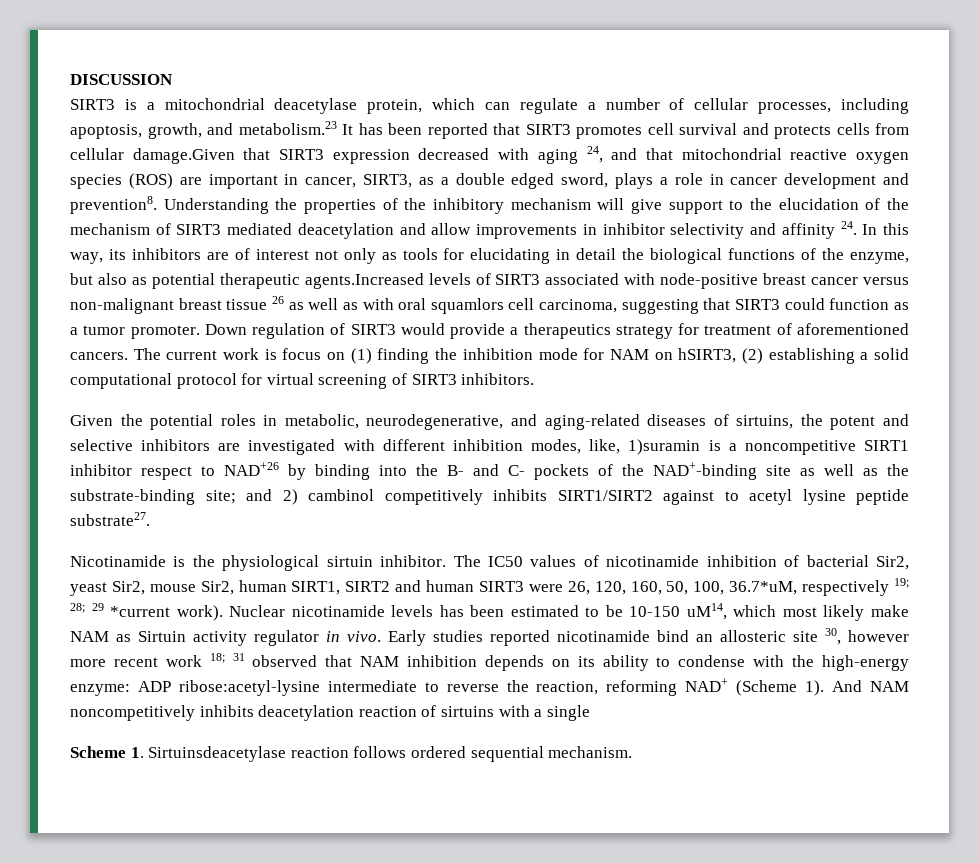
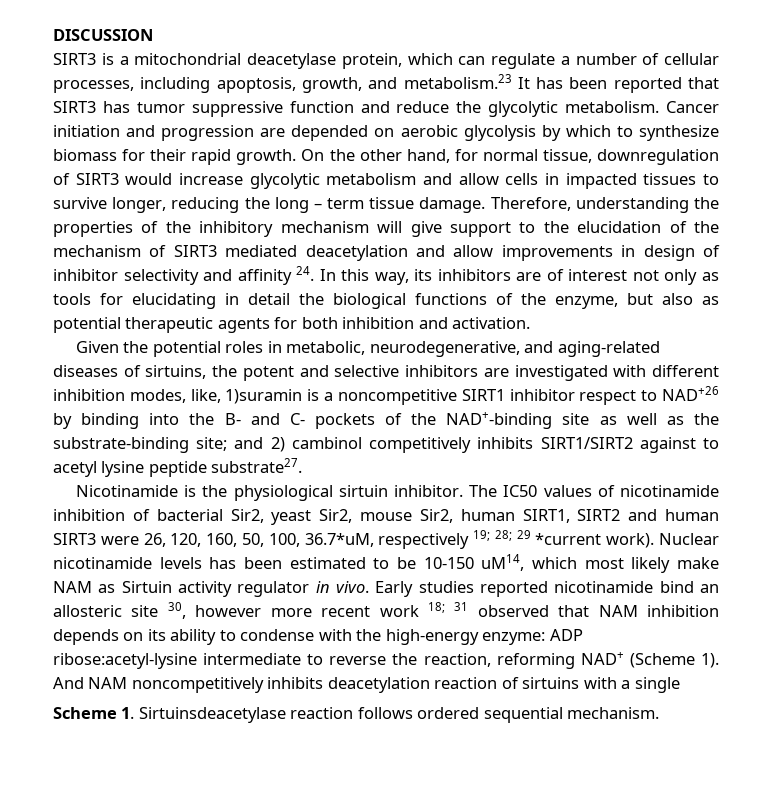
[576,123,909,139] [70,146,910,164] [70,173,910,189] [70,196,269,214] promotes cell survival and protects cells from cellular damage.Given that SIRT3 expression decreased with aging 24, and that mitochondrial reactive oxygen species (ROS) are important in cancer, SIRT3, as a double edged sword, plays a role in cancer development and prevention8. Understanding -> [102,101,719,117] [53,125,719,141] [53,149,719,165] [53,173,719,189] [53,197,689,213] has tumor suppressive function and reduce the glycolytic metabolism. Cancer initiation and progression are depended on aerobic glycolysis by which to synthesize biomass for their rapid growth. On the other hand, for normal tissue, downregulation of SIRT3 would increase glycolytic metabolism and allow cells in impacted tissues to survive longer, reducing the long – term tissue damage. Therefore, understanding
(597, 229) none -> [643,245,720,261] design of
[304,273,910,289] [70,296,909,314] [70,323,909,339] [70,348,910,364] [70,373,535,389] agents.Increased levels of SIRT3 associated with node-positive breast cancer versus non-malignant breast tissue 26 as well as with oral squamlors cell carcinoma, suggesting that SIRT3 could function as a tumor promoter. Down regulation of SIRT3 would provide a therapeutics strategy for treatment of aforementioned cancers. The current work is focus on (1) finding the inhibition mode for NAM on hSIRT3, (2) establishing a solid computational protocol for virtual screening of SIRT3 inhibitors. -> [217,317,531,333] agents for both inhibition and activation.

